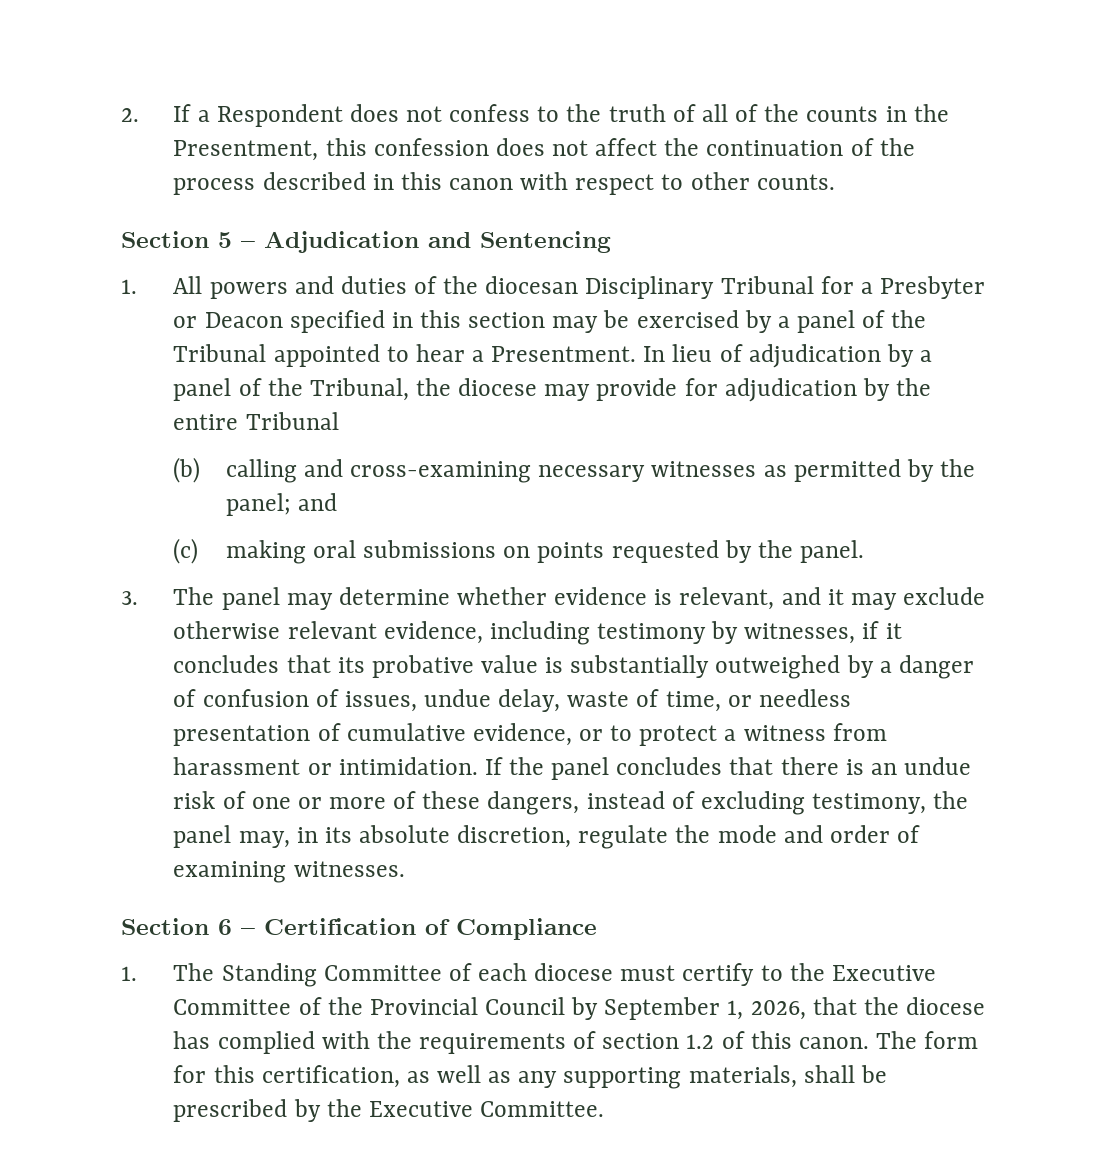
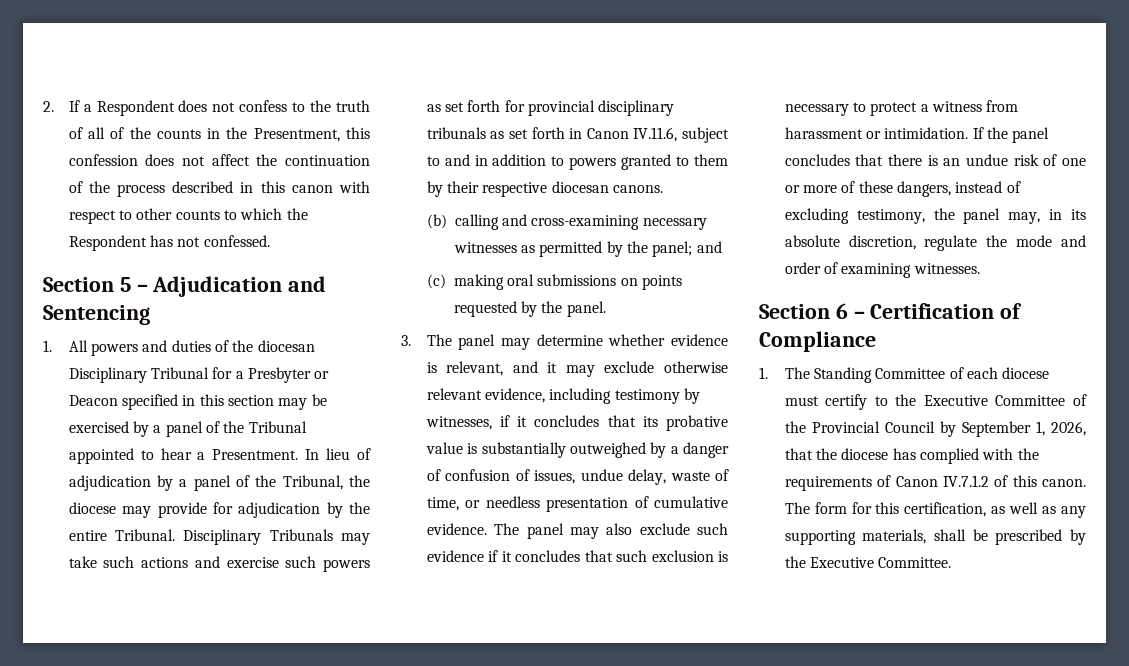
[756,174,835,190] counts. -> [175,208,308,220] [68,235,270,251] counts to which the Respondent has not confessed.
[245,412,339,430] Tribunal -> [115,529,370,545] [68,556,370,572] [426,100,675,116] [426,127,729,143] [426,154,728,170] [426,181,664,197] Tribunal. Disciplinary Tribunals may take such actions and exercise such powers as set forth for provincial disciplinary tribunals as set forth in Canon IV.11.6, subject to and in addition to powers granted to them by their respective diocesan canons.
[472,723,603,746] evidence, or -> [426,523,728,539] [426,550,728,562] [784,104,849,116] evidence. The panel may also exclude such evidence if it concludes that such exclusion is necessary
[602,1033,715,1049] section 1.2 -> [895,475,989,487] Canon IV.7.1.2

